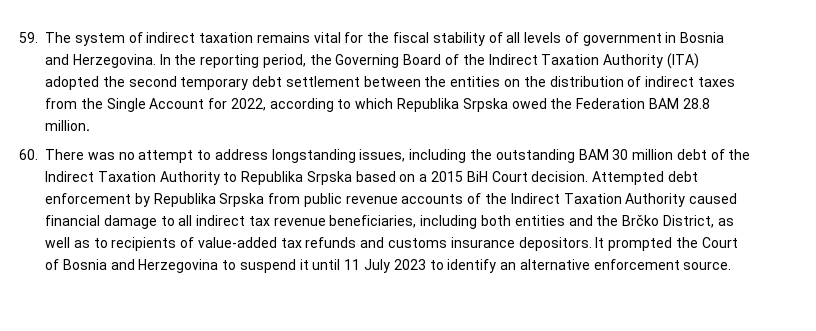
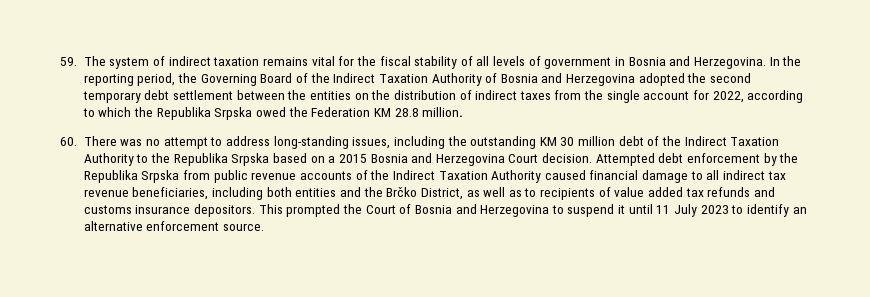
[666,53,699,69] (ITA) -> [485,73,636,86] of Bosnia and Herzegovina
[106,98,205,112] Single Account -> [606,90,690,103] single account
(394, 103) none -> [134,107,154,117] the
[648,98,679,109] BAM -> [373,108,391,117] KM
[271,149,356,163] longstanding -> [273,136,349,149] long-standing
[578,149,609,160] BAM -> [539,137,557,146] KM
(238, 177) none -> [151,153,171,163] the
[466,171,488,182] BiH -> [370,153,505,166] Bosnia and Herzegovina
(150, 200) none -> [779,153,799,163] the
[197,237,277,248] value-added -> [614,187,684,197] value added
[595,237,605,248] It -> [258,204,283,214] This

